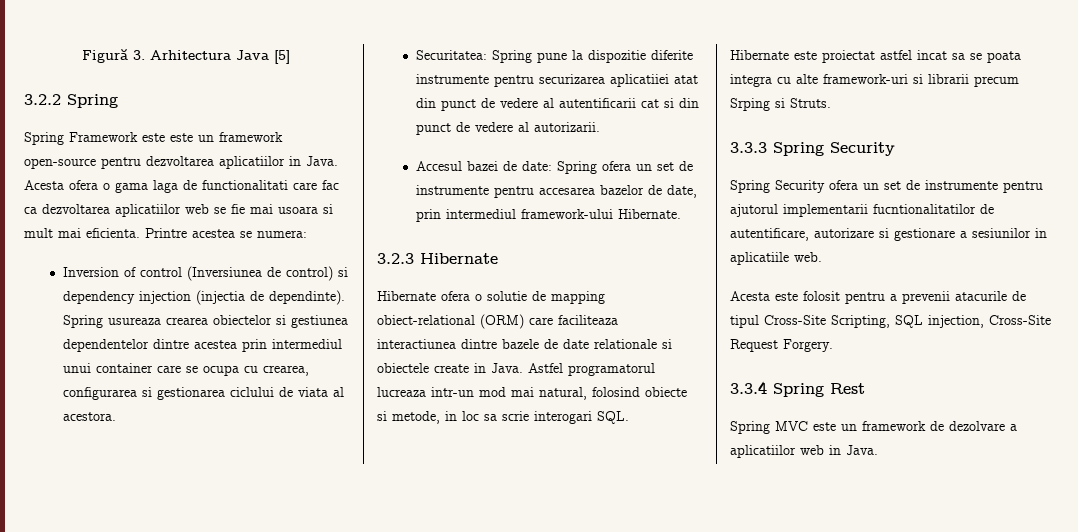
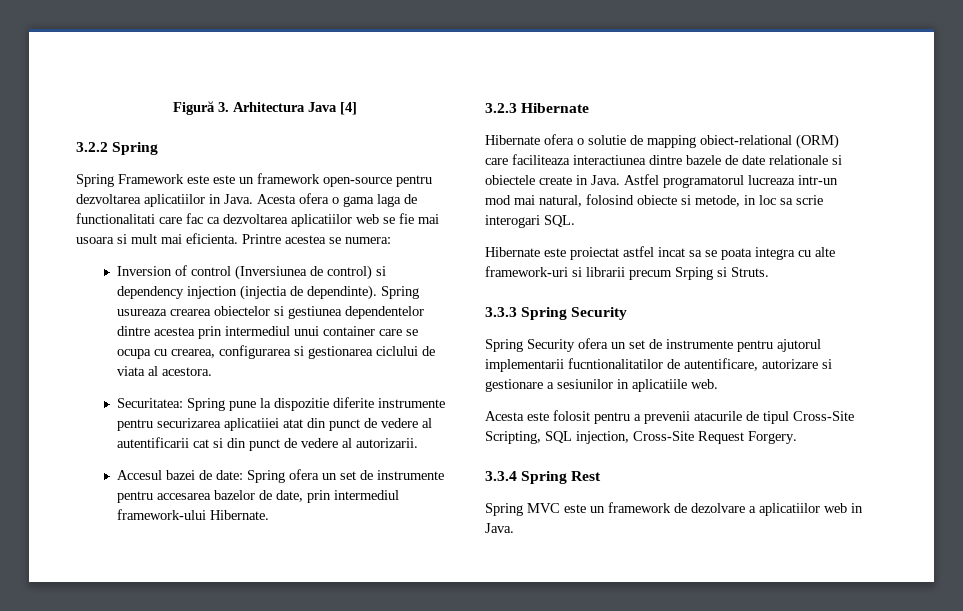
[274,50,290,64] [5] -> [340,102,357,115] [4]

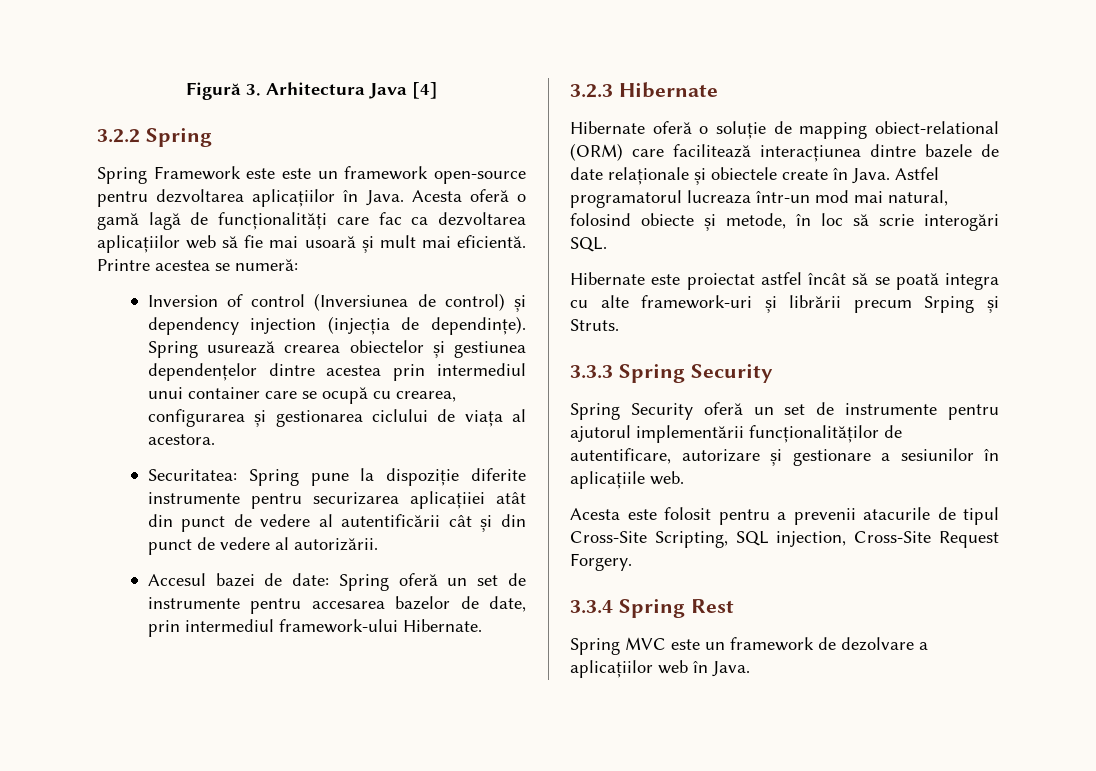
[144,193,417,207] [76,213,439,227] [76,234,127,244] aplicatiilor in Java. Acesta ofera o gama laga de functionalitati care fac ca dezvoltarea aplicatiilor web se fie mai usoara si -> [252,189,527,207] [97,212,526,230] [97,235,374,253] aplicațiilor în Java. Acesta oferă o gamă lagă de funcționalități care fac ca dezvoltarea aplicațiilor web să fie mai usoară și
[186,233,238,244] eficienta. -> [456,235,526,248] eficientă.
[345,237,391,244] numera: -> [235,259,298,271] numeră:
[375,266,386,276] si -> [514,295,526,312] și
[239,285,419,300] [116,306,424,319] (injectia de dependinte). Spring usureaza crearea obiectelor si gestiunea dependentelor -> [327,316,526,335] [147,340,526,358] [147,363,257,381] (injecția de dependințe). Spring usurează crearea obiectelor și gestiunea dependențelor
[116,349,151,359] ocupa -> [321,387,368,404] ocupă
[293,346,304,356] si -> [254,410,267,427] și
[116,366,145,376] viata -> [464,410,503,427] viața
[273,398,329,411] dispozitie -> [386,468,460,486] dispoziție
[223,418,432,431] [116,437,418,451] aplicatiiei atat din punct de vedere al autentificarii cat si din punct de vedere al autorizarii. -> [409,491,526,509] [147,514,526,532] [147,537,378,555] aplicațiiei atât din punct de vedere al autentificării cât și din punct de vedere al autorizării.
[288,469,319,480] ofera -> [398,573,438,586] oferă
[544,134,626,145] ofera o solutie -> [652,121,766,139] oferă o soluție
[512,154,646,165] faciliteaza interactiunea -> [673,144,861,162] facilitează interacțiunea
[769,155,842,165] relationale si -> [608,167,706,185] relaționale și
[576,175,588,185] in -> [833,168,848,180] în
[798,175,838,185] intr-un -> [756,191,810,203] într-un
[681,195,823,207] [485,215,540,228] si metode, in loc sa scrie interogari -> [704,213,999,231] și metode, în loc să scrie interogări
[658,247,752,260] incat sa se poata -> [808,273,939,290] încât să se poată
[572,267,625,277] si librarii -> [764,295,842,313] și librării
[717,267,727,277] si -> [987,296,999,313] și
[578,338,608,349] ofera -> [703,402,743,415] oferă
[485,358,663,372] implementarii fucntionalitatilor -> [636,425,879,443] implementării funcționalităților
[822,359,832,369] si -> [770,449,782,466] și
[617,379,687,392] in aplicatiile -> [984,449,999,461] [570,471,645,489] în aplicațiile
[759,503,863,516] aplicatiilor web in -> [570,660,708,678] aplicațiilor web în

